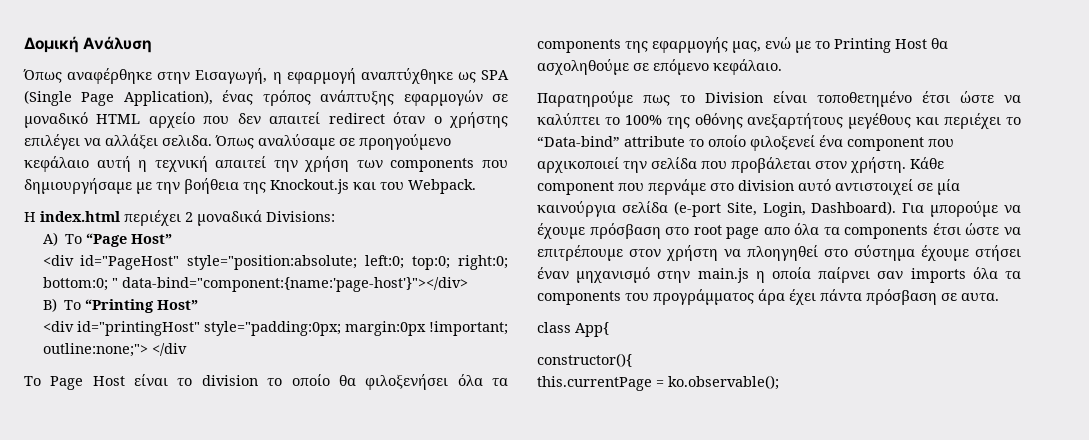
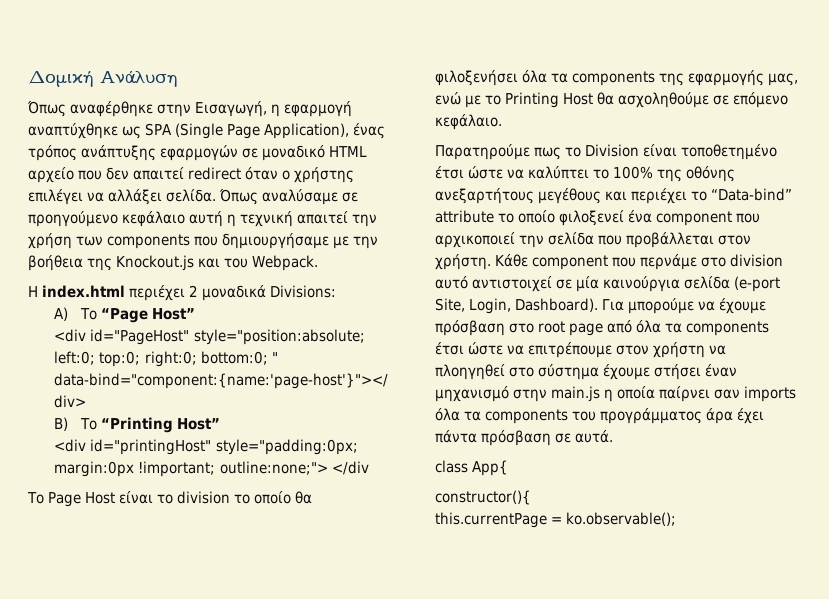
[162,135,212,146] σελιδα. -> [166,189,217,202] σελίδα.
[731,157,811,173] προβάλεται -> [626,232,715,248] προβάλλεται
[763,227,790,235] απο -> [607,320,633,333] από
[961,293,999,301] αυτα. -> [575,430,614,443] αυτά.

